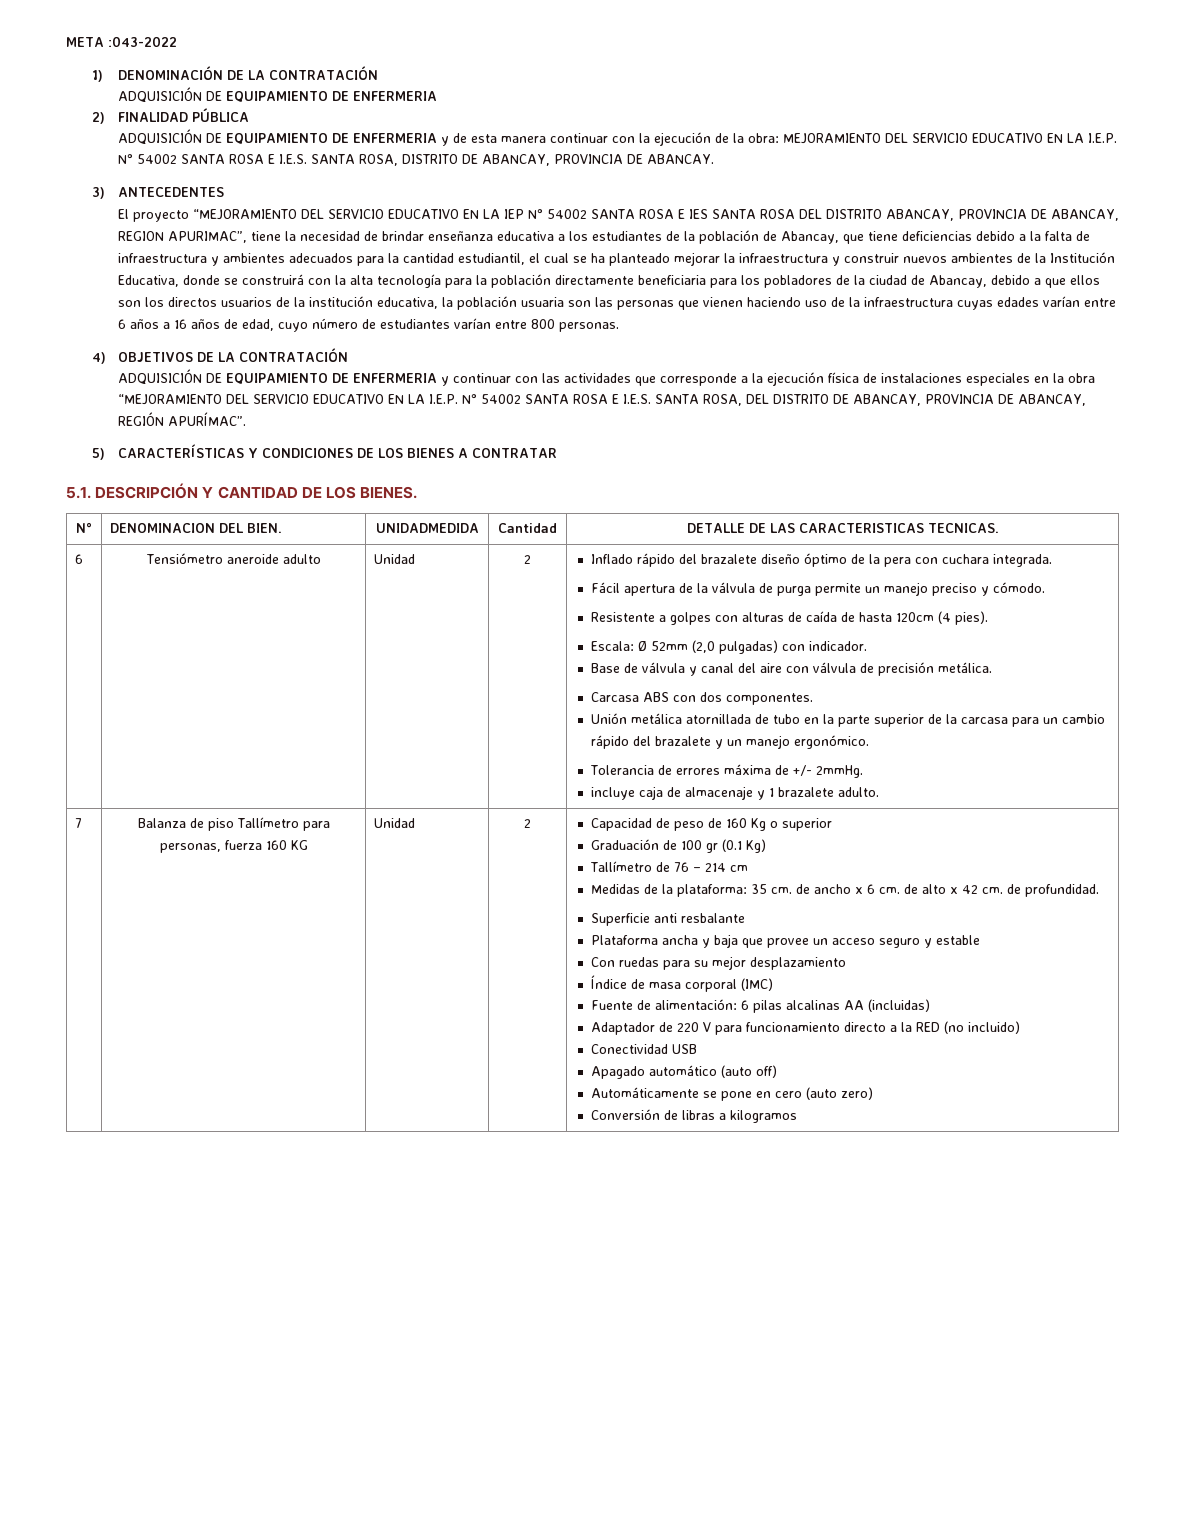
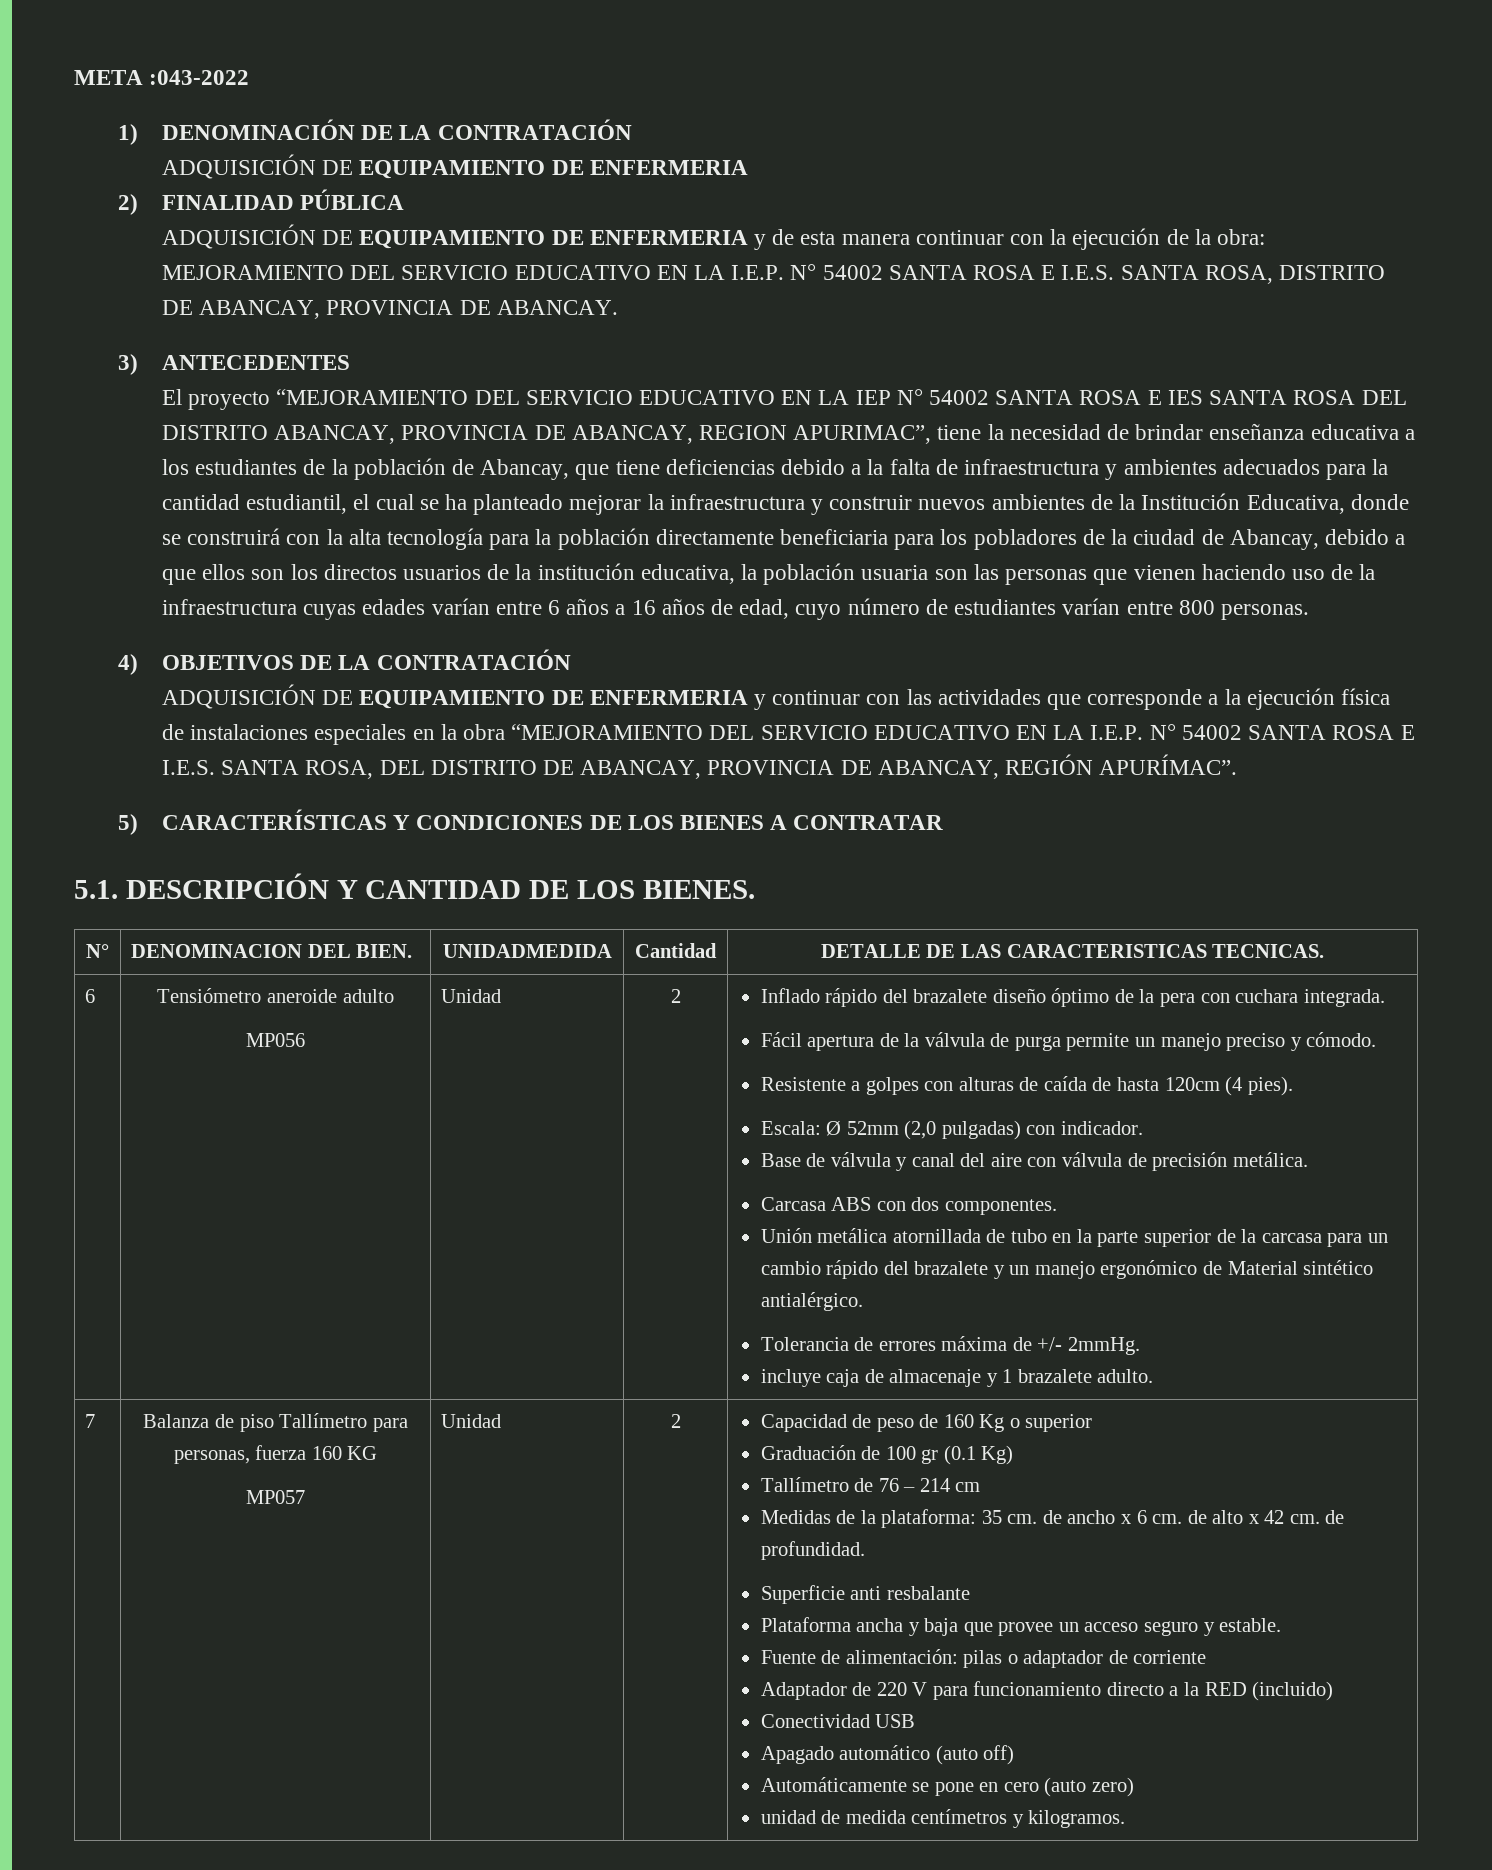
(321, 559) none -> [246,1033,305,1047] // MP056
[793,735,869,749] ergonómico. -> [1100,1260,1374,1279] [760,1292,863,1311] ergonómico de Material sintético antialérgico.
(308, 845) none -> [246,1490,305,1504] // MP057
[935,935,980,945] [590,956,846,970] [590,975,773,992] [590,999,930,1013] estable // Con ruedas para su mejor desplazamiento // Índice de masa corporal (IMC) // Fuente de alimentación: 6 pilas alcalinas AA (incluidas) -> [1219,1618,1282,1632] [760,1649,1207,1668] estable. // Fuente de alimentación: pilas o adaptador de corriente
[943,1021,1020,1034] (no incluido) -> [1252,1681,1334,1701] (incluido)
[590,1109,797,1123] Conversión de libras a kilogramos -> [760,1809,1126,1828] unidad de medida centímetros y kilogramos.

